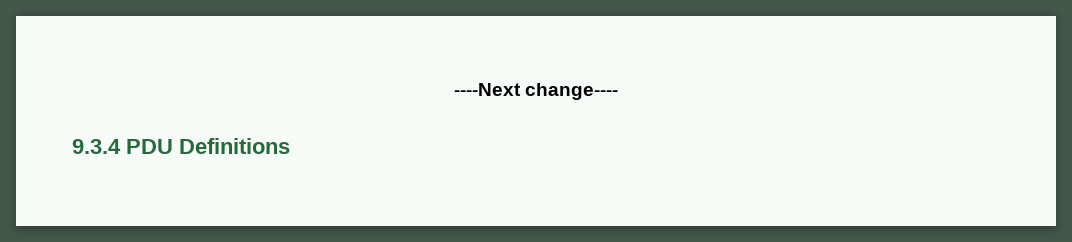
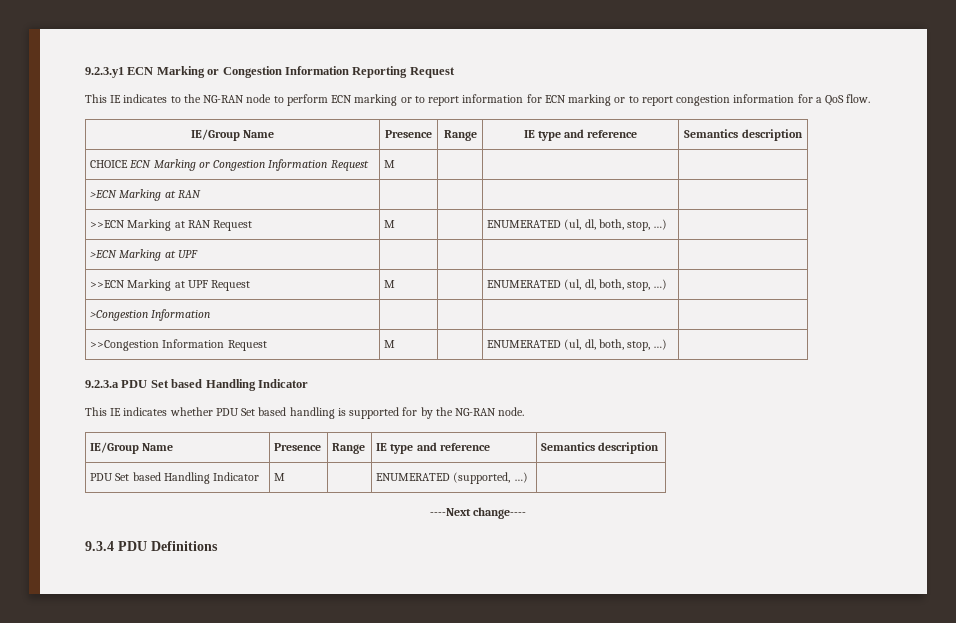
(453, 89) none -> [85,66,455,78] [85,94,871,106] [190,129,275,141] [385,130,432,138] [443,130,477,141] [523,129,638,141] [684,129,803,141] [90,159,369,171] [384,160,396,168] [90,189,201,201] [90,219,253,231] [384,220,396,228] [487,219,668,231] [90,249,198,261] [90,279,251,291] [384,280,396,288] [487,279,668,291] [90,309,211,321] [90,339,267,351] [384,340,396,348] [487,339,668,351] [85,379,308,391] [85,407,525,419] [90,442,174,454] [274,443,322,451] [332,443,366,454] [376,442,490,454] [541,442,660,454] [90,472,260,484] [274,473,286,481] [376,472,528,484] 9.2.3.y1 ECN Marking or Congestion Information Reporting Request // This IE indicates to the NG-RAN node to perform ECN marking or to report information for ECN marking or to report congestion information for a QoS flow. // IE/Group Name | Presence | Range | IE type and reference | Semantics description // CHOICE ECN Marking or Congestion Information Request | M | | | // >ECN Marking at RAN | | | | // >>ECN Marking at RAN Request | M | | ENUMERATED (ul, dl, both, stop, …) | // >ECN Marking at UPF | | | | // >>ECN Marking at UPF Request | M | | ENUMERATED (ul, dl, both, stop, …) | // >Congestion Information | | | | // >>Congestion Information Request | M | | ENUMERATED (ul, dl, both, stop, …) | // 9.2.3.a PDU Set based Handling Indicator // This IE indicates whether PDU Set based handling is supported for by the NG-RAN node. // IE/Group Name | Presence | Range | IE type and reference | Semantics description // PDU Set based Handling Indicator | M | | ENUMERATED (supported, …) | //

